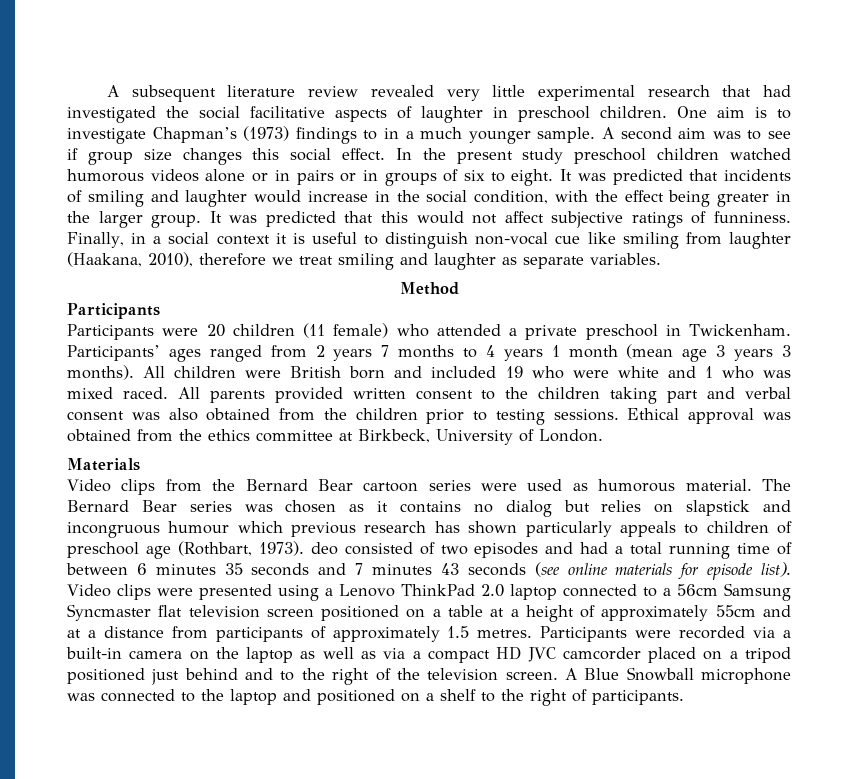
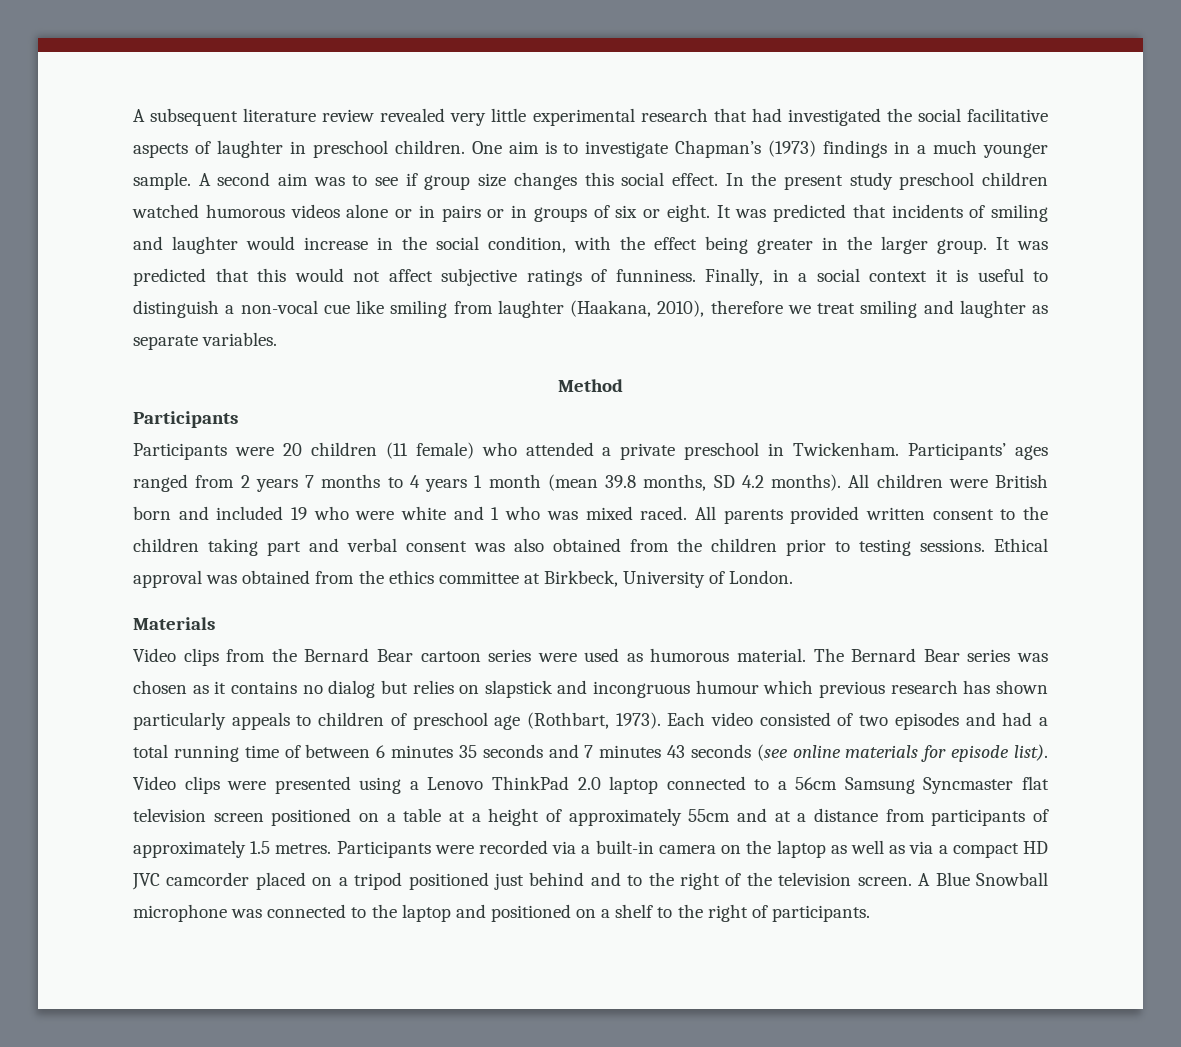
[363,130,378,140] to -> (888, 149) none
[490,172,505,182] to -> [643,209,660,218] or
(469, 240) none -> [225,305,235,314] a
[682,345,791,362] age 3 years 3 -> [605,474,764,491] 39.8 months, SD 4.2
[310,542,338,555] deo -> [667,712,754,726] Each video

